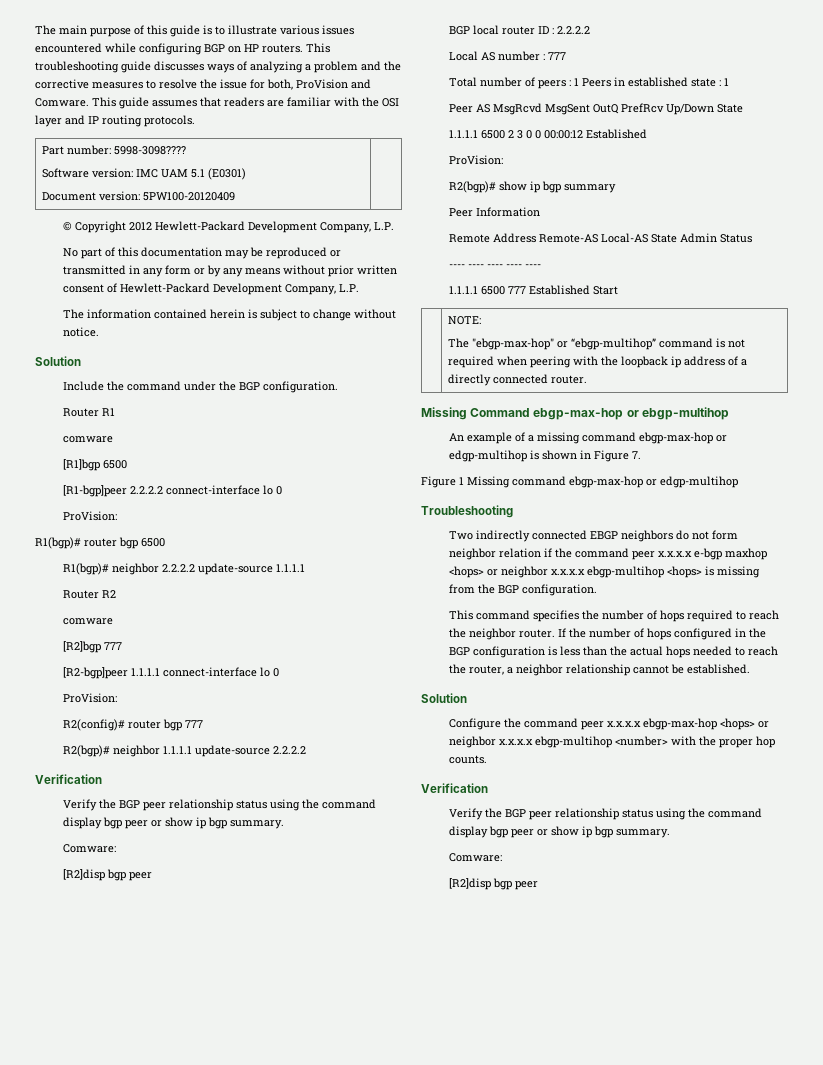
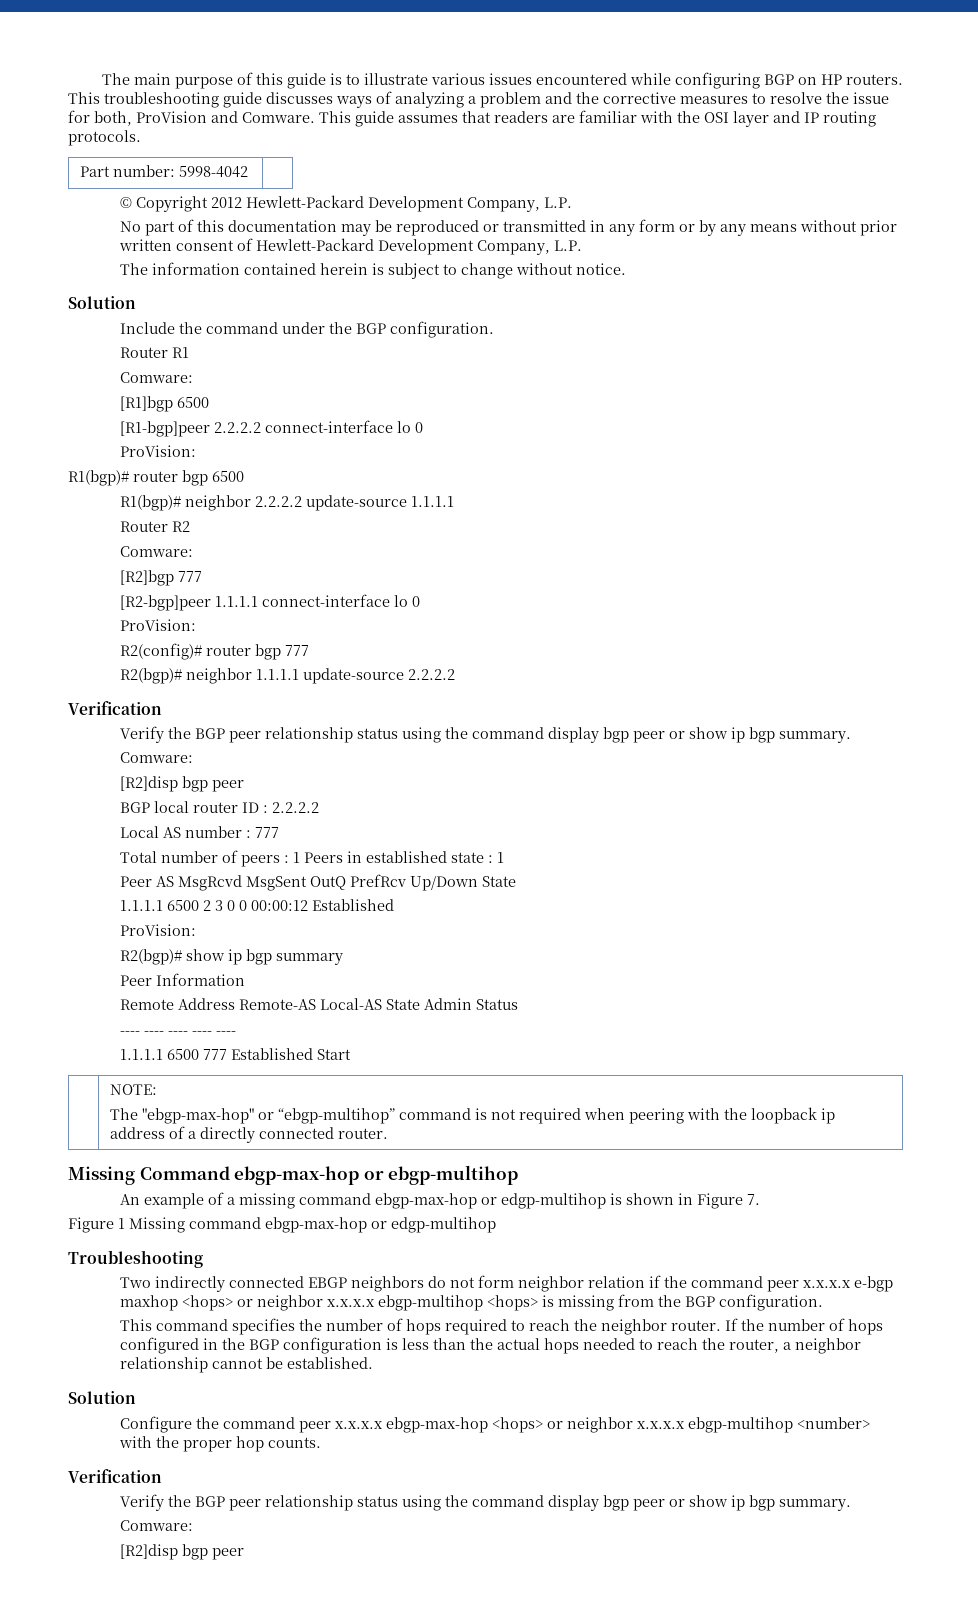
[114,146,187,155] [42,168,247,180] [42,191,236,201] 5998-3098???? // Software version: IMC UAM 5.1 (E0301) // Document version: 5PW100-20120409 -> [178,166,248,178] 5998-4042
[63,436,114,443] comware -> [119,372,193,383] Comware:
[63,618,114,625] comware -> [119,546,193,557] Comware:

